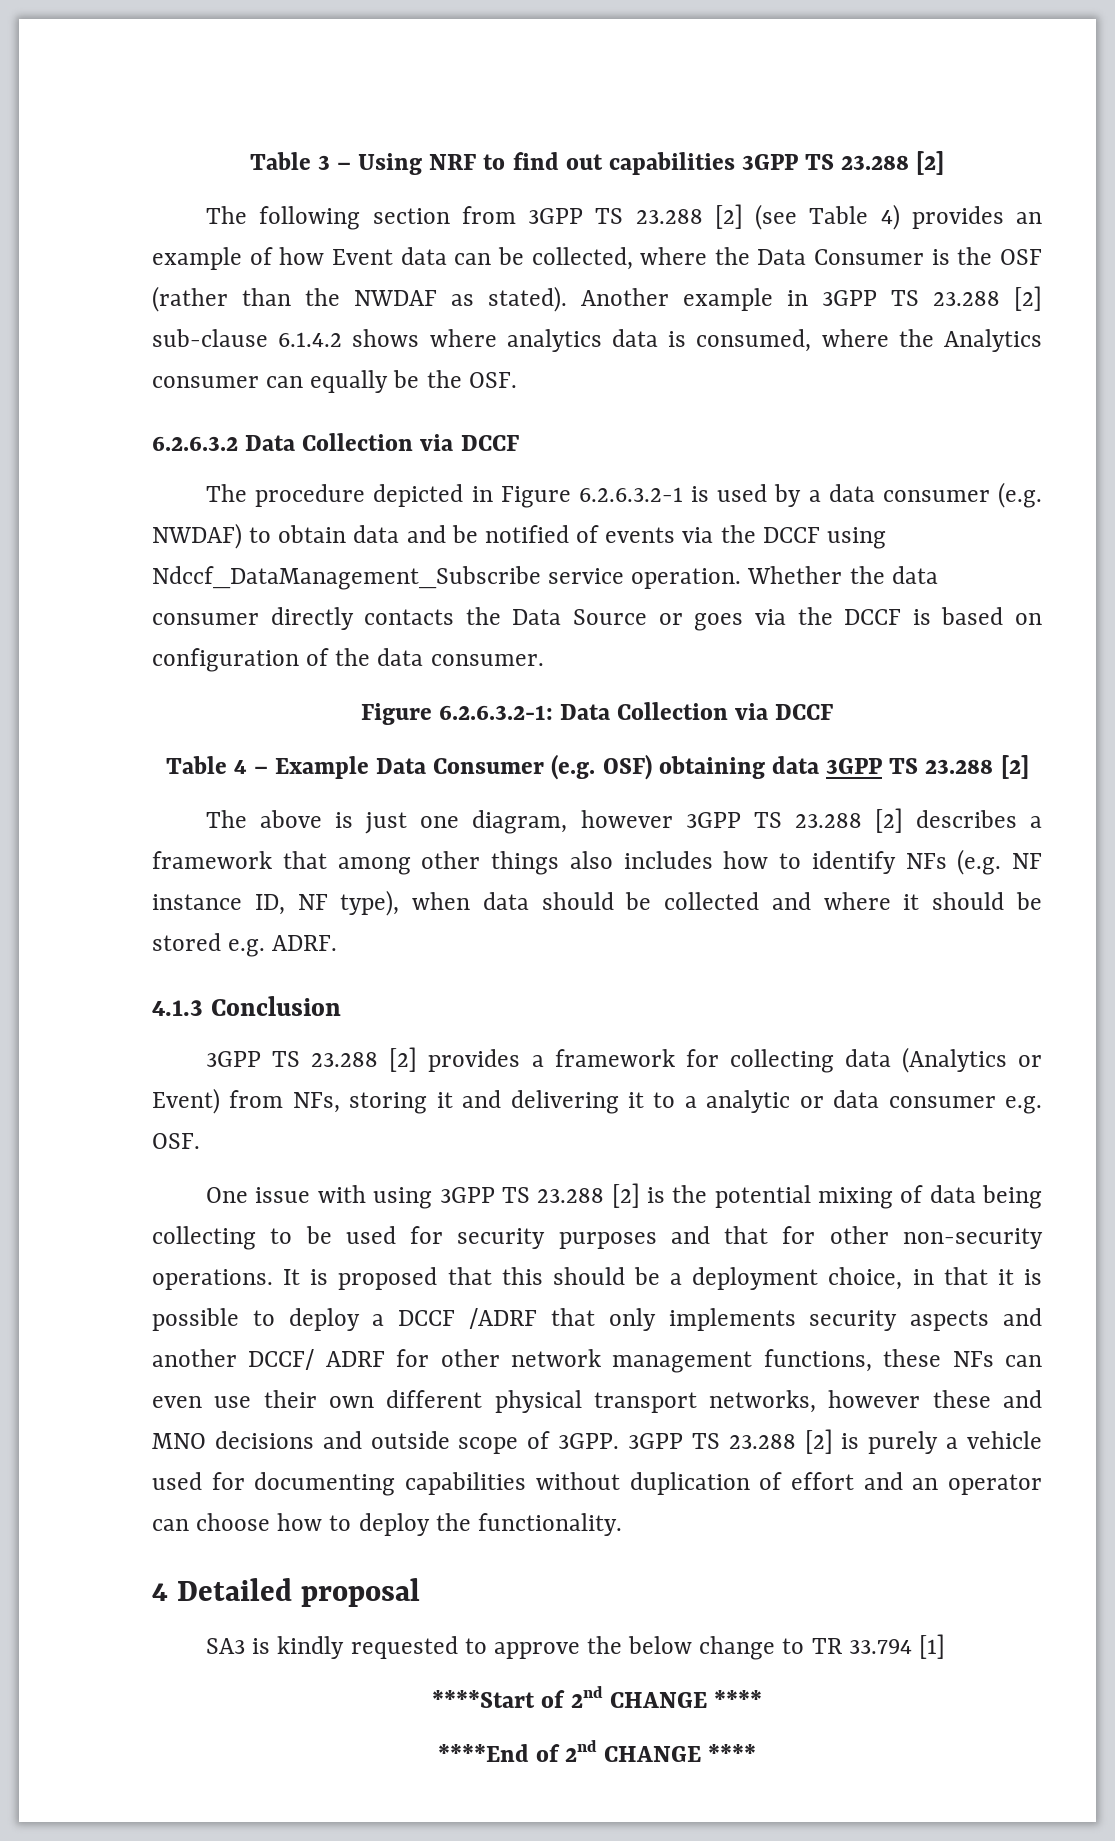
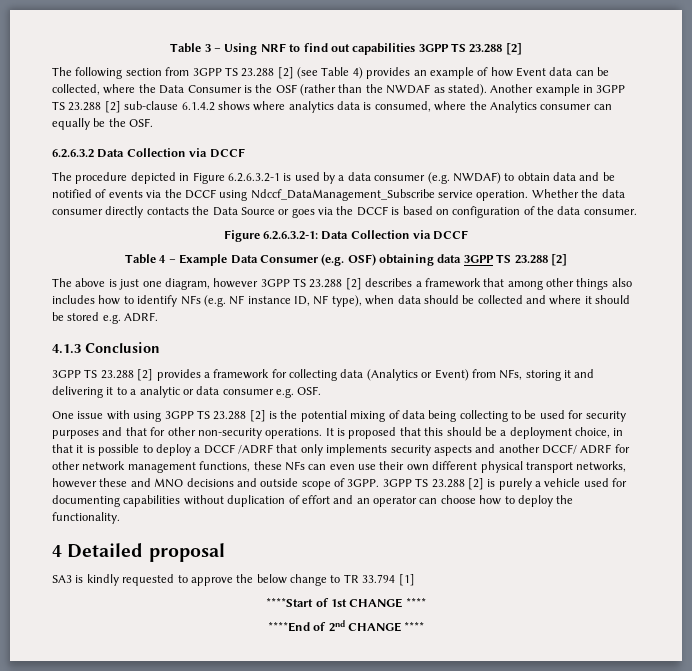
[570,1686,603,1708] 2nd -> [331,599,347,607] 1st

